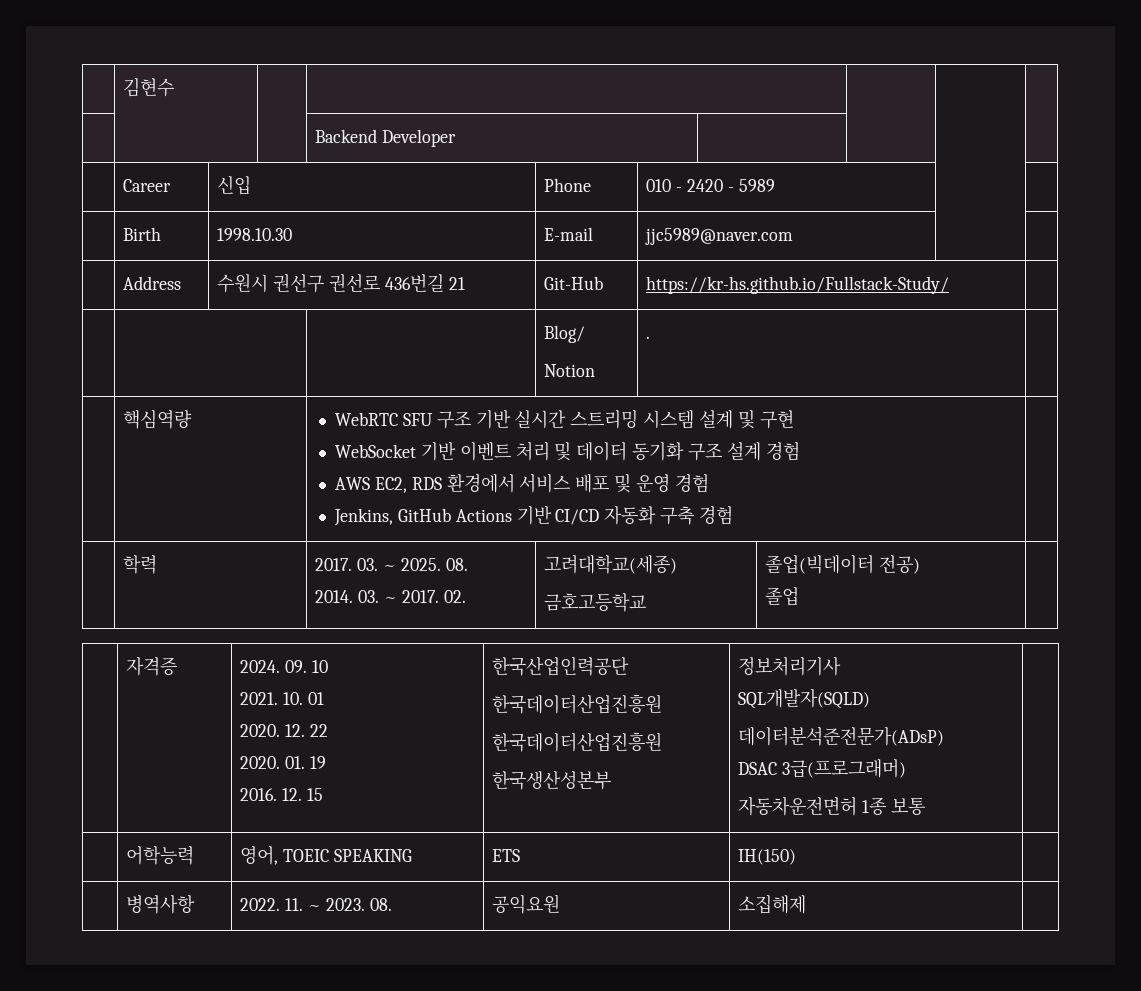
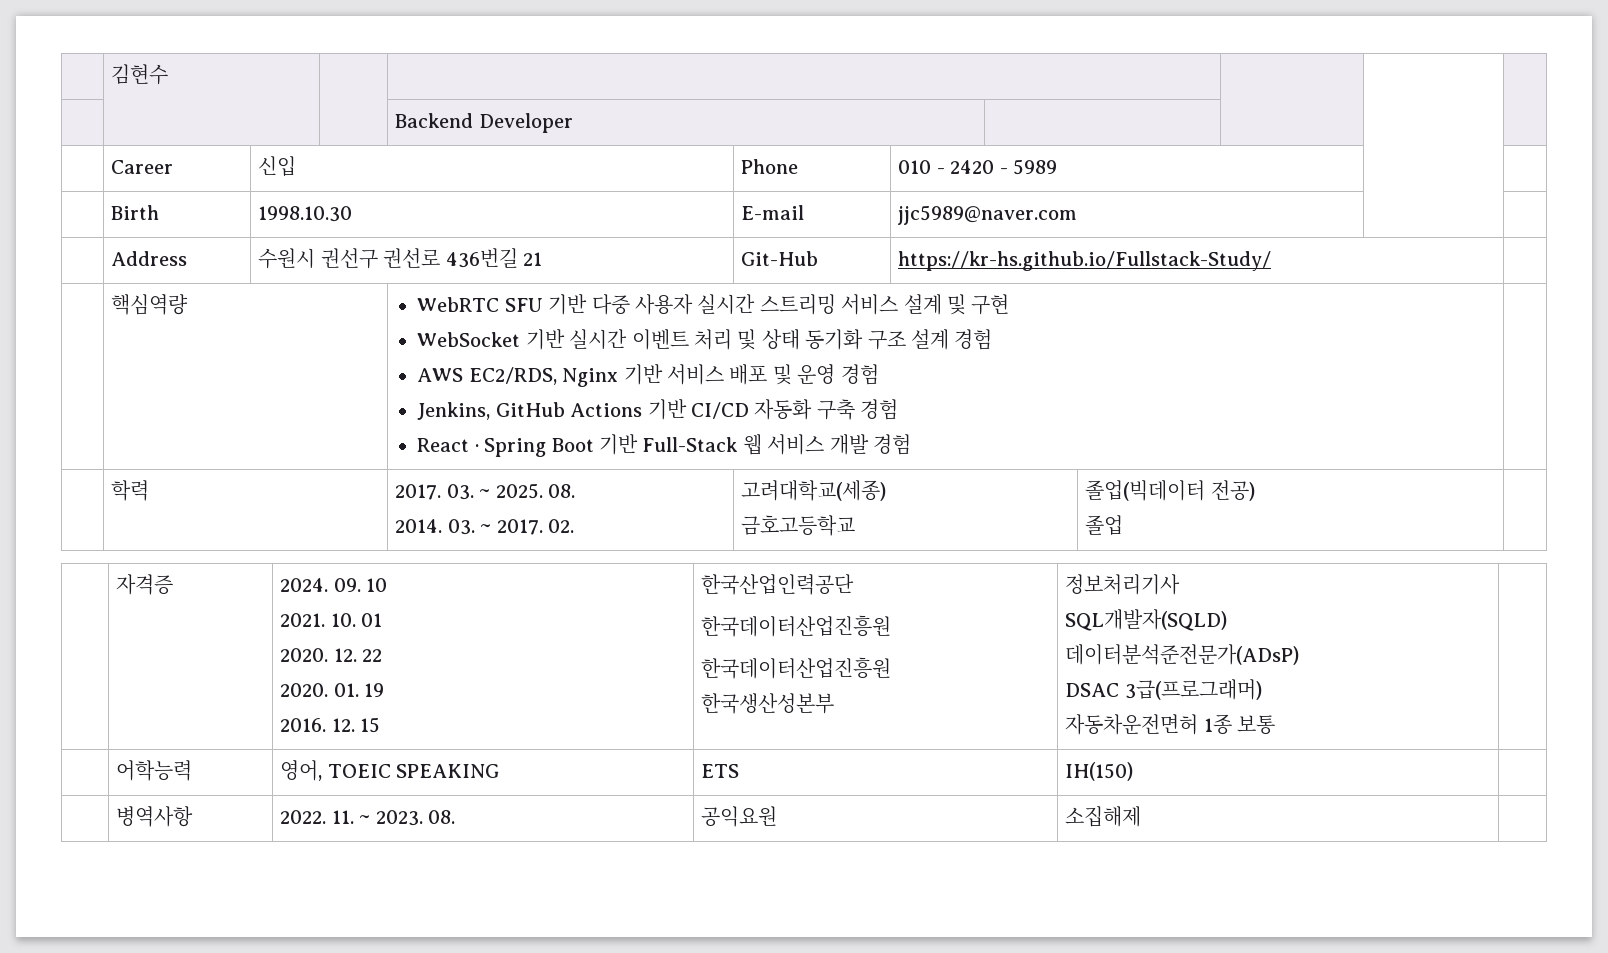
[544,325,586,343] [544,364,596,377] [646,336,651,339] // | | | Blog/ // Notion | . | -> (1272, 261) none
[436,410,511,429] 구조 기반 -> [548,294,694,315] 기반 다중 사용자
[643,410,695,429] 시스템 -> [841,294,899,315] 서비스
(456, 451) none -> [569,329,628,349] 실시간
[576,441,628,461] 데이터 -> [761,329,800,350] 상태
[374,474,515,493] EC2, RDS 환경에서 -> [468,364,663,387] EC2/RDS, Nginx 기반
(734, 515) none -> [417,434,912,457] // React · Spring Boot 기반 Full-Stack 웹 서비스 개발 경험

